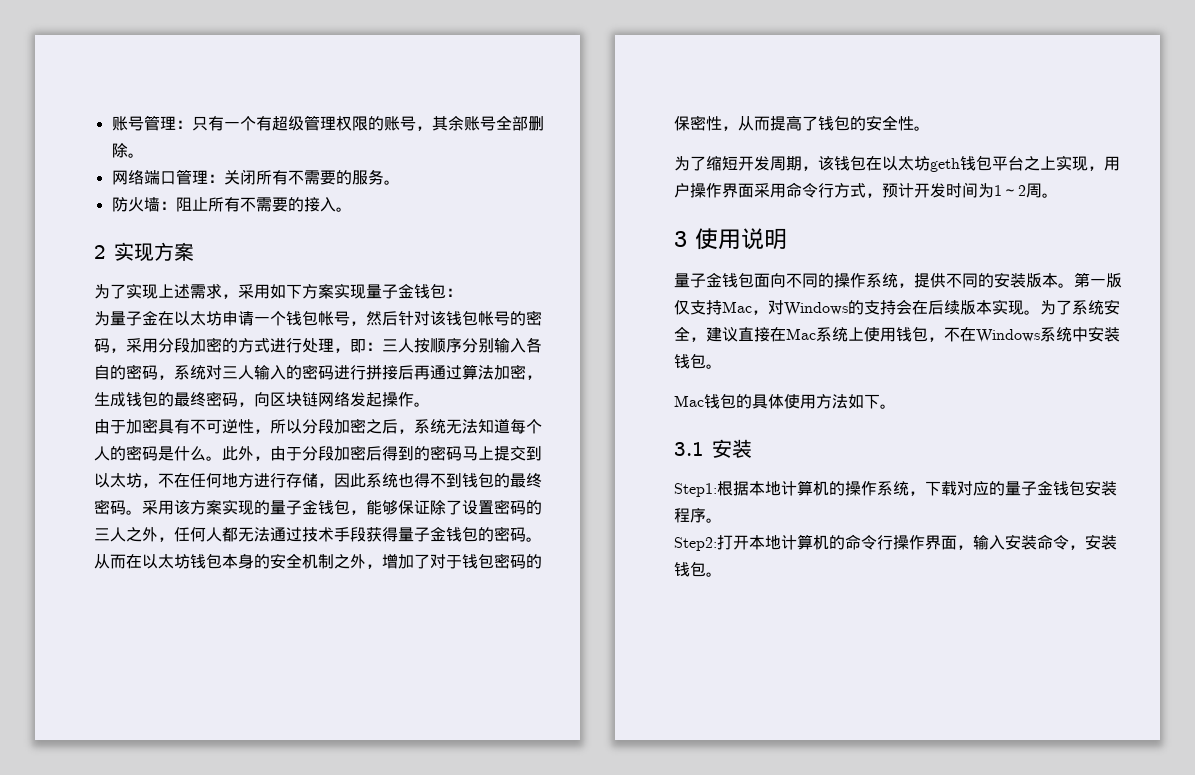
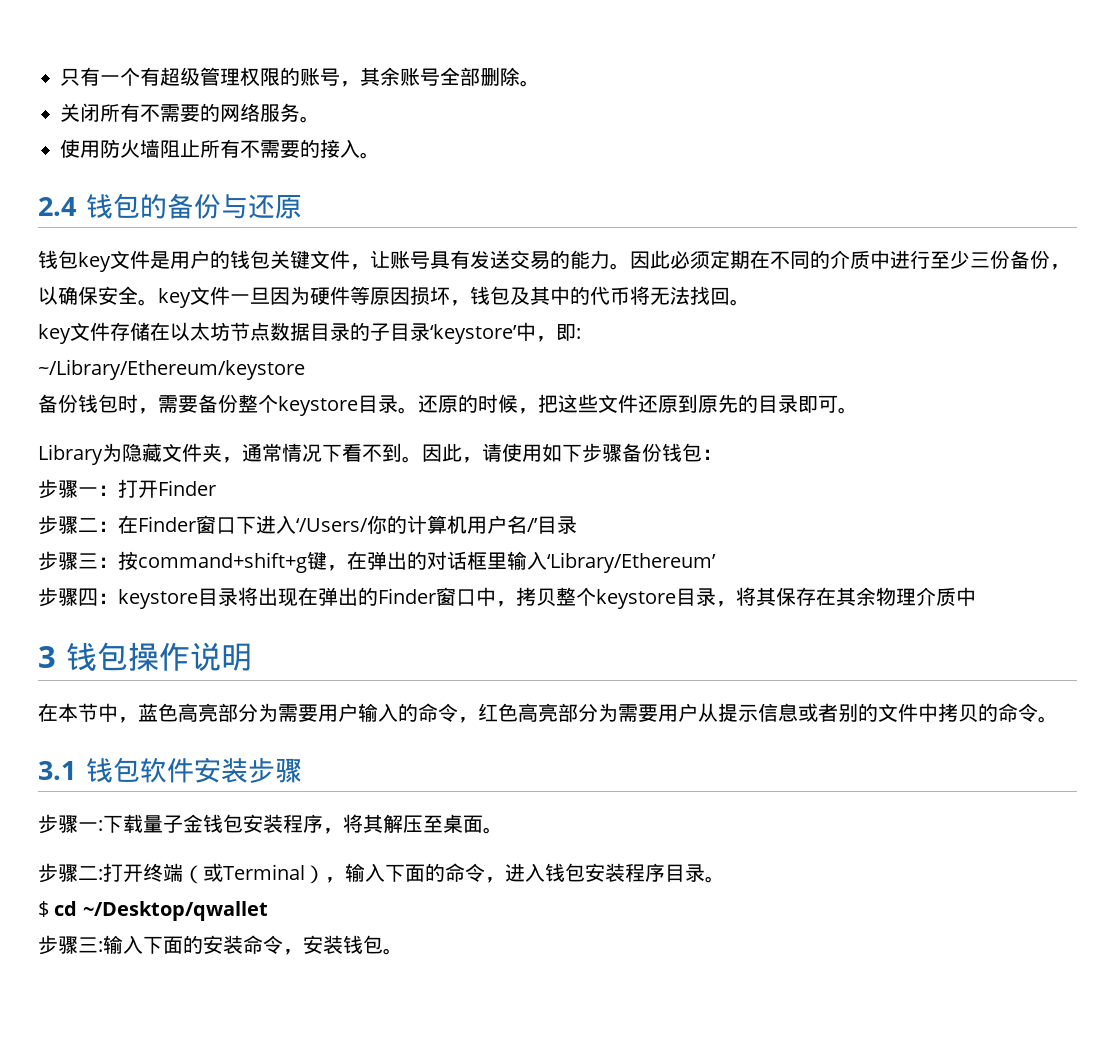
[111,115,192,131] 账号管理： -> (60, 77) none
[111,169,224,185] 网络端口管理： -> (540, 83) none
(352, 177) none -> [220,103,260,122] 网络
[111,197,176,212] 防火墙： -> [60,139,160,158] 使用防火墙
[94,242,194,262] [94,283,462,299] [94,310,542,326] [94,337,542,353] [94,364,542,380] [94,391,430,407] [94,418,542,434] [94,445,542,461] [94,472,542,488] [94,499,542,515] [94,526,542,542] [94,553,542,569] [674,115,930,131] [674,155,1120,172] [674,182,1058,198] [674,228,787,250] [674,272,1122,288] [674,299,1120,316] [674,326,1120,343] [674,353,722,369] [674,393,896,409] [674,439,752,458] [674,480,1005,497] 2实现方案 // 为了实现上述需求，采用如下方案实现量子金钱包： // 为量子金在以太坊申请一个钱包帐号，然后针对该钱包帐号的密码，采用分段加密的方式进行处理，即：三人按顺序分别输入各自的密码，系统对三人输入的密码进行拼接后再通过算法加密，生成钱包的最终密码，向区块链网络发起操作。 // 由于加密具有不可逆性，所以分段加密之后，系统无法知道每个人的密码是什么。此外，由于分段加密后得到的密码马上提交到以太坊，不在任何地方进行存储，因此系统也得不到钱包的最终密码。采用该方案实现的量子金钱包，能够保证除了设置密码的三人之外，任何人都无法通过技术手段获得量子金钱包的密码。从而在以太坊钱包本身的安全机制之外，增加了对于钱包密码的保密性，从而提高了钱包的安全性。 // 为了缩短开发周期，该钱包在以太坊geth钱包平台之上实现，用户操作界面采用命令行方式，预计开发时间为1～2周。 // 3使用说明 // 量子金钱包面向不同的操作系统，提供不同的安装版本。第一版仅支持Mac，对Windows的支持会在后续版本实现。为了系统安全，建议直接在Mac系统上使用钱包，不在Windows系统中安装钱包。 // Mac钱包的具体使用方法如下。 // 3.1安装 // Step1:根据本地计算机的操作系统，下载对应的 -> [38,193,302,219] [38,250,1070,272] [38,286,750,308] [38,322,581,344] [38,359,305,380] [38,394,858,416] [38,443,722,465] [38,479,216,499] [38,515,577,535] [38,551,716,573] [38,587,976,609] [38,642,252,671] [38,703,1058,723] [38,757,302,783] [38,814,143,834] 2.4钱包的备份与还原 // 钱包key文件是用户的钱包关键文件，让账号具有发送交易的能力。因此必须定期在不同的介质中进行至少三份备份，以确保安全。key文件一旦因为硬件等原因损坏，钱包及其中的代币将无法找回。 // key文件存储在以太坊节点数据目录的子目录‘keystore’中，即: // ~/Library/Ethereum/keystore // 备份钱包时，需要备份整个keystore目录。还原的时候，把这些文件还原到原先的目录即可。 // Library为隐藏文件夹，通常情况下看不到。因此，请使用如下步骤备份钱包： // 步骤一：打开Finder // 步骤二：在Finder窗口下进入‘/Users/你的计算机用户名/’目录 // 步骤三：按command+shift+g键，在弹出的对话框里输入‘Library/Ethereum’ // 步骤四：keystore目录将出现在弹出的Finder窗口中，拷贝整个keystore目录，将其保存在其余物理介质中 // 3钱包操作说明 // 在本节中，蓝色高亮部分为需要用户输入的命令，红色高亮部分为需要用户从提示信息或者别的文件中拷贝的命令。 // 3.1钱包软件安装步骤 // 步骤一:下载
[706,518,722,523] [674,534,1005,551] 。 // Step2:打开本地计算机的命令行操作界面，输入 -> [323,814,503,834] [38,863,725,884] [38,901,268,921] [38,935,203,955] ，将其解压至桌面。 // 步骤二:打开终端（或Terminal），输入下面的命令，进入钱包安装程序目录。 // $ cd ~/Desktop/qwallet // 步骤三:输入下面的

